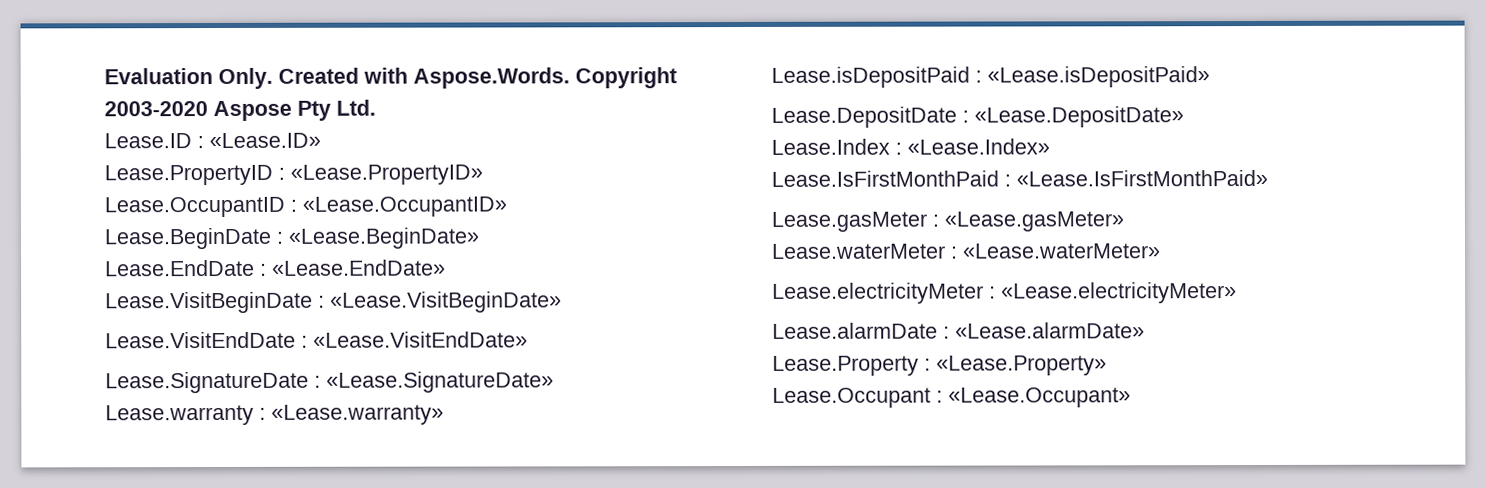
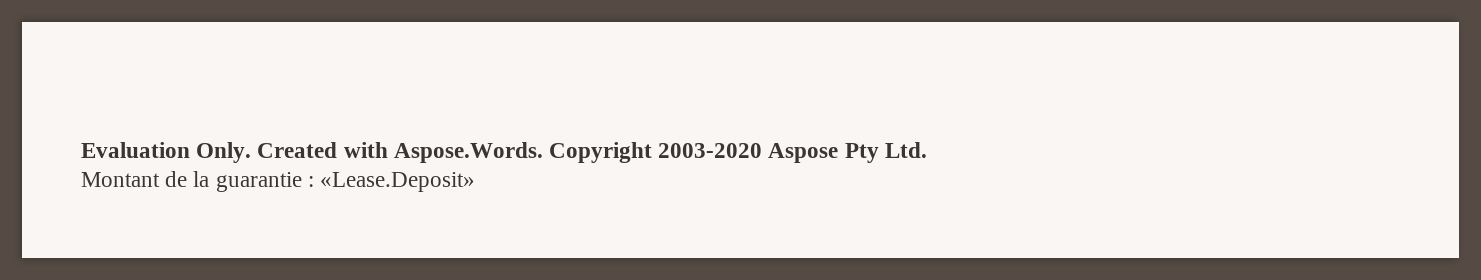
[104,132,321,149] [104,164,483,186] [104,196,507,218] [104,227,480,250] [105,259,446,277] [105,291,562,314] [105,331,528,349] [105,371,554,394] [105,404,444,426] [771,66,1210,88] [771,106,1184,128] [771,138,1050,155] [771,169,1268,187] [771,211,1124,232] [771,243,1161,259] [772,282,1237,304] [772,322,1145,339] [772,355,1107,376] [772,387,1131,408] Lease.ID : «Lease.ID» // Lease.PropertyID : «Lease.PropertyID» // Lease.OccupantID : «Lease.OccupantID» // Lease.BeginDate : «Lease.BeginDate» // Lease.EndDate : «Lease.EndDate» // Lease.VisitBeginDate : «Lease.VisitBeginDate» // Lease.VisitEndDate : «Lease.VisitEndDate» // Lease.SignatureDate : «Lease.SignatureDate» // Lease.warranty : «Lease.warranty» // Lease.isDepositPaid : «Lease.isDepositPaid» // Lease.DepositDate : «Lease.DepositDate» // Lease.Index : «Lease.Index» // Lease.IsFirstMonthPaid : «Lease.IsFirstMonthPaid» // Lease.gasMeter : «Lease.gasMeter» // Lease.waterMeter : «Lease.waterMeter» // Lease.electricityMeter : «Lease.electricityMeter» // Lease.alarmDate : «Lease.alarmDate» // Lease.Property : «Lease.Property» // Lease.Occupant : «Lease.Occupant» -> [81,171,476,192] Montant de la guarantie : «Lease.Deposit»

